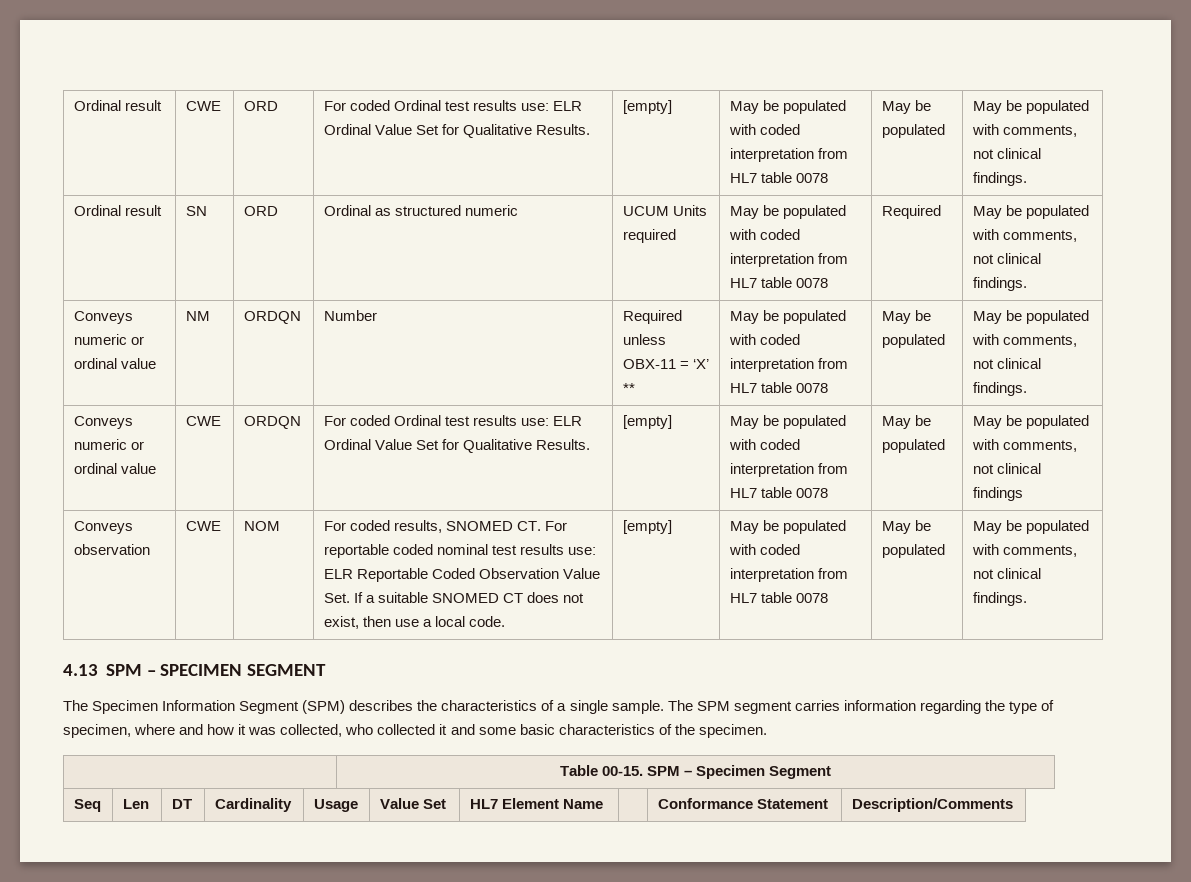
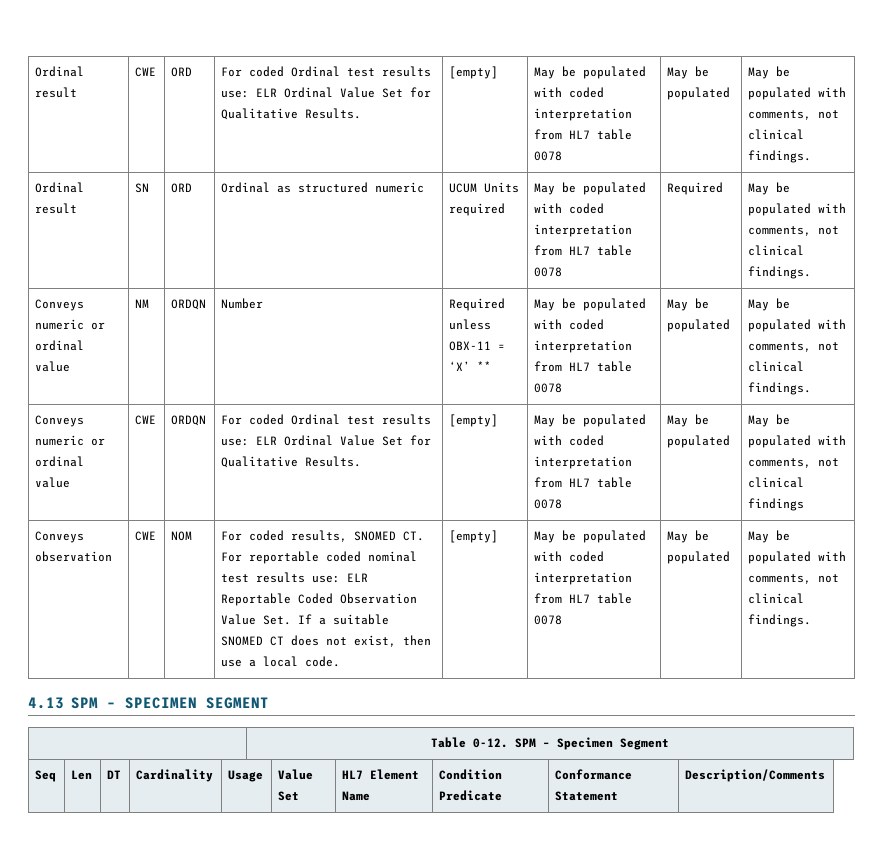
[63,700,1054,714] [63,724,767,738] // The Specimen Information Segment (SPM) describes the characteristics of a single sample. The SPM segment carries information regarding the type of specimen, where and how it was collected, who collected it and some basic characteristics of the specimen. -> (269, 703) none
[601,766,643,776] 00-15. -> [473,738,508,748] 0-12.
(603, 804) none -> [439,769,503,780] [439,790,503,801] Condition Predicate

